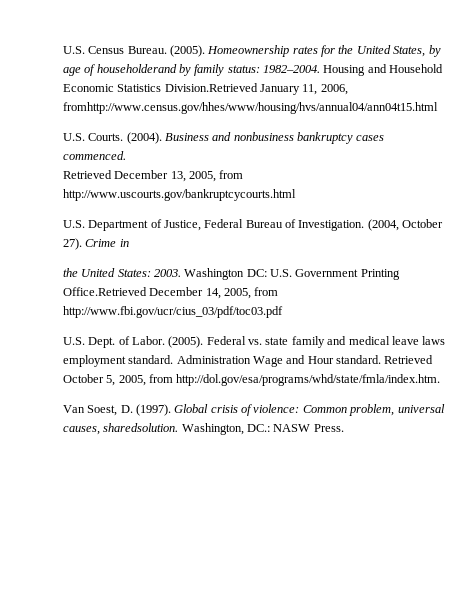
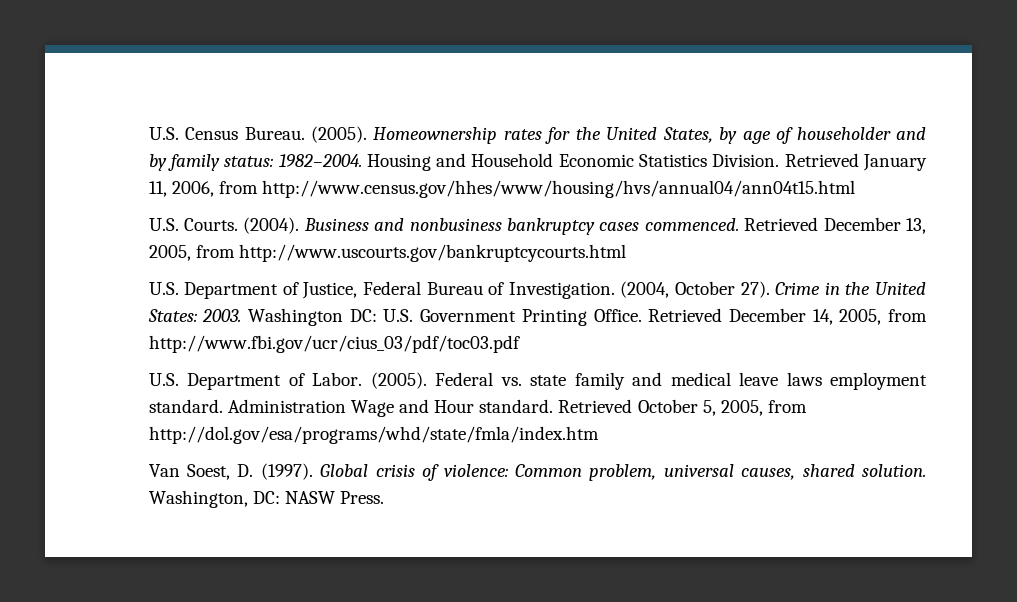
[96,64,177,73] householderand -> [796,127,926,140] householder and
[164,83,258,92] Division.Retrieved -> [712,153,859,167] Division. Retrieved
[62,102,438,114] fromhttp://www.census.gov/hhes/www/housing/hvs/annual04/ann04t15.html -> [218,180,856,198] from http://www.census.gov/hhes/www/housing/hvs/annual04/ann04t15.html
(126, 155) // -> (739, 224) none
(129, 243) // -> (840, 288) none
[62,287,147,296] Office.Retrieved -> [593,308,723,322] Office. Retrieved
[88,337,116,348] Dept. -> [187,373,282,390] Department
[176,374,441,386] http://dol.gov/esa/programs/whd/state/fmla/index.htm. -> [148,426,599,444] http://dol.gov/esa/programs/whd/state/fmla/index.htm
[103,423,270,435] sharedsolution. Washington, DC.: -> [802,464,927,477] [148,490,280,508] shared solution. Washington, DC:

